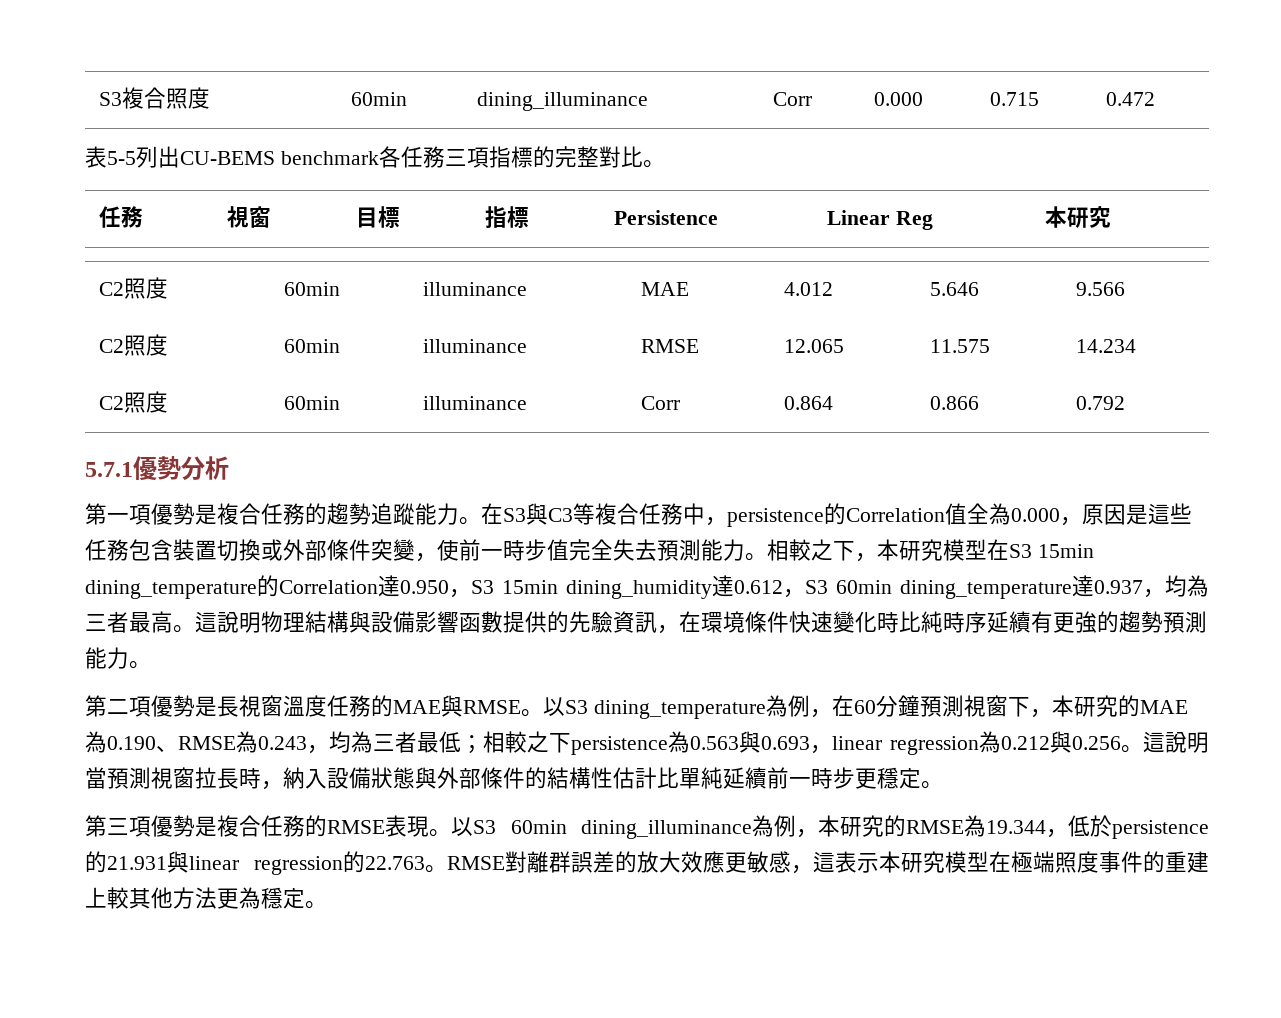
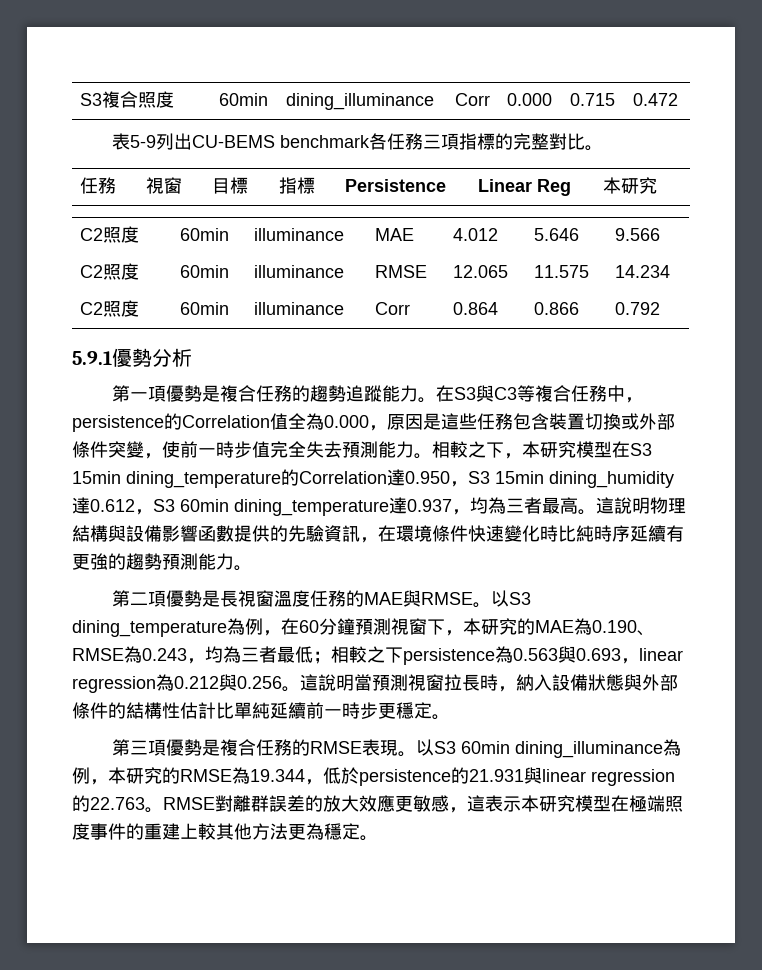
[107,151,136,165] 5-5 -> [130,135,157,148] 5-9
[85,462,133,477] 5.7.1 -> [72,351,112,365] 5.9.1

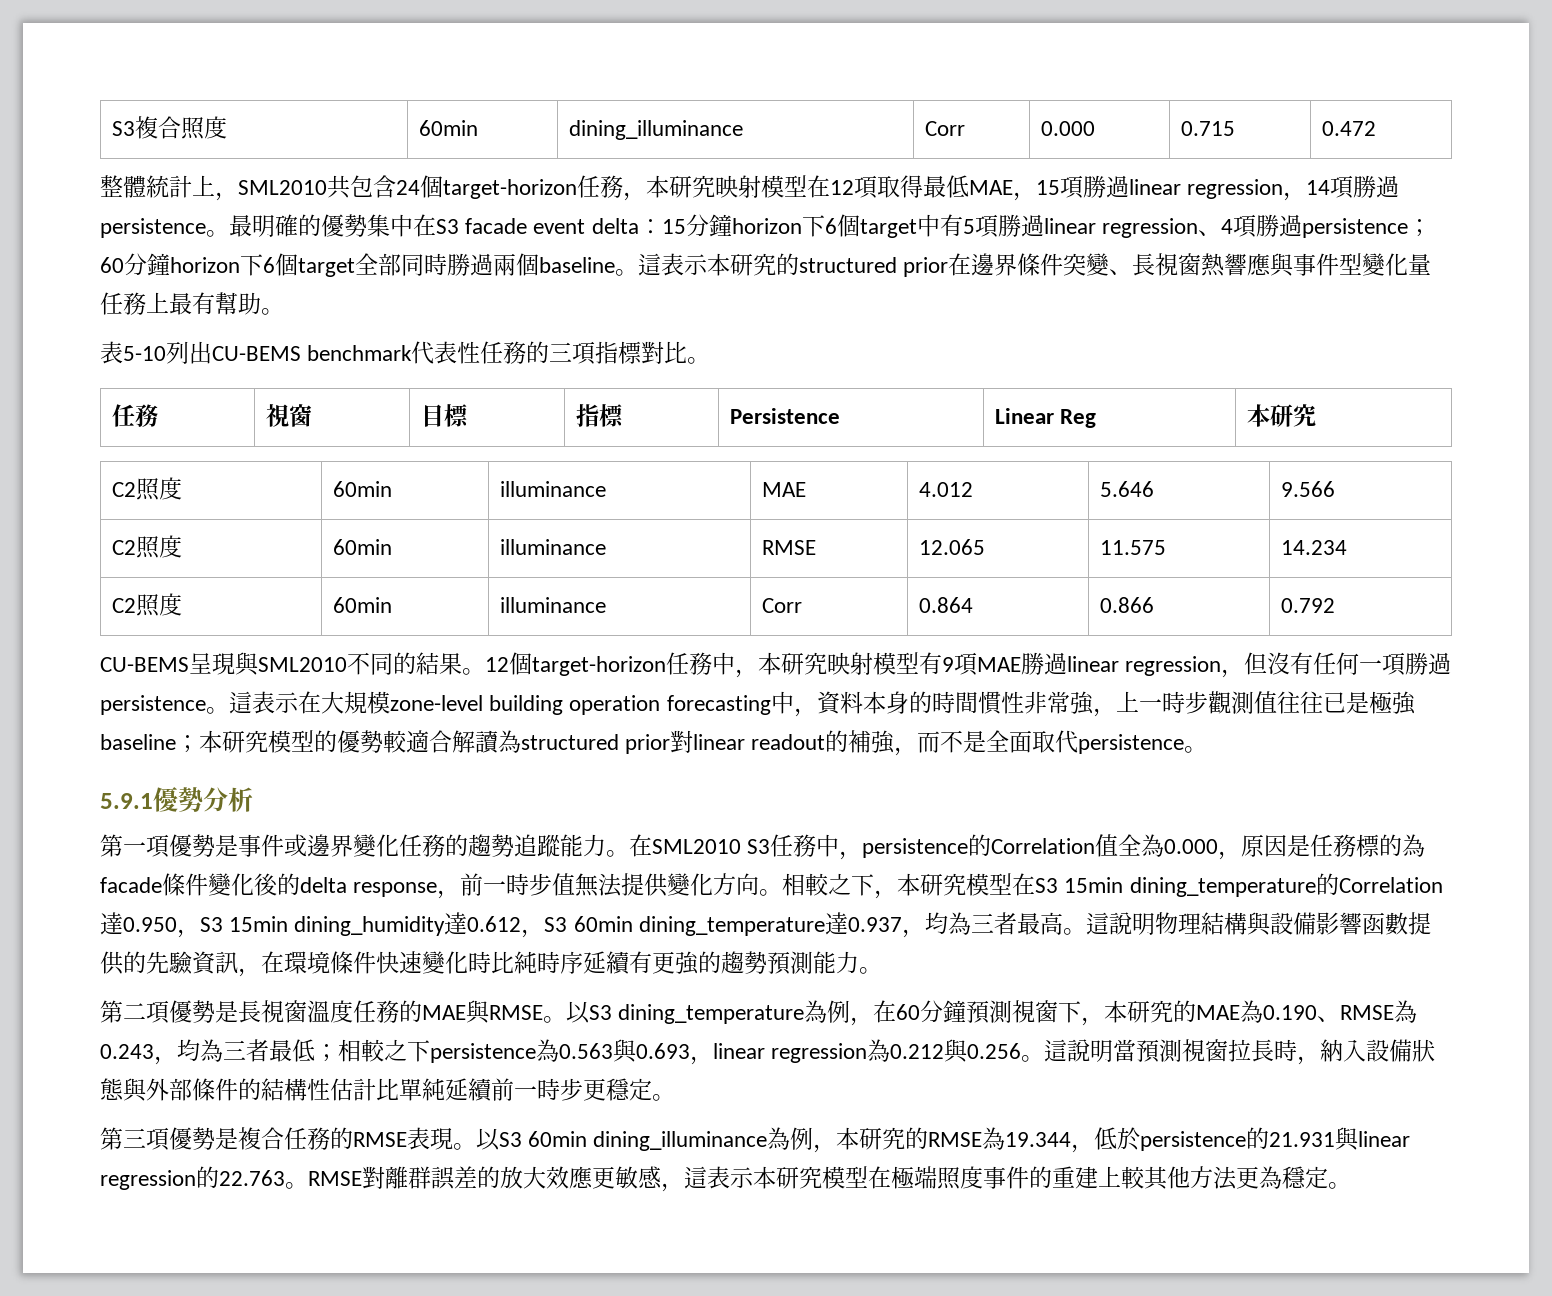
[112,133,424,150] 表5-9列出CU-BEMS benchmark各任務 -> [100,175,1400,201] [100,214,1431,238] [100,253,1432,277] [100,292,284,315] [100,341,550,364] 整體統計上，SML2010共包含24個target-horizon任務，本研究映射模型在12項取得最低MAE，15項勝過linear regression，14項勝過persistence。最明確的優勢集中在S3 facade event delta：15分鐘horizon下6個target中有5項勝過linear regression、4項勝過persistence；60分鐘horizon下6個target全部同時勝過兩個baseline。這表示本研究的structured prior在邊界條件突變、長視窗熱響應與事件型變化量任務上最有幫助。 // 表5-10列出CU-BEMS benchmark代表性任務的
[495,133,550,150] 的完整 -> (643, 352) none
(660, 308) none -> [100,652,1452,678] [100,691,1416,717] [100,730,1208,756] // CU-BEMS呈現與SML2010不同的結果。12個target-horizon任務中，本研究映射模型有9項MAE勝過linear regression，但沒有任何一項勝過persistence。這表示在大規模zone-level building operation forecasting中，資料本身的時間慣性非常強，上一時步觀測值往往已是極強baseline；本研究模型的優勢較適合解讀為structured prior對linear readout的補強，而不是全面取代persistence。
[220,385,257,402] 複合 -> [238,834,399,857] 事件或邊界變化
[454,385,572,402] S3與C3等複合 -> [652,839,771,854] SML2010 S3
[441,413,675,430] [72,441,414,459] 這些任務包含裝置切換或外部條件突變，使前一時步值完全失去預測能力 -> [1310,834,1426,857] [100,873,760,899] 任務標的為facade條件變化後的delta response，前一時步值無法提供變化方向

